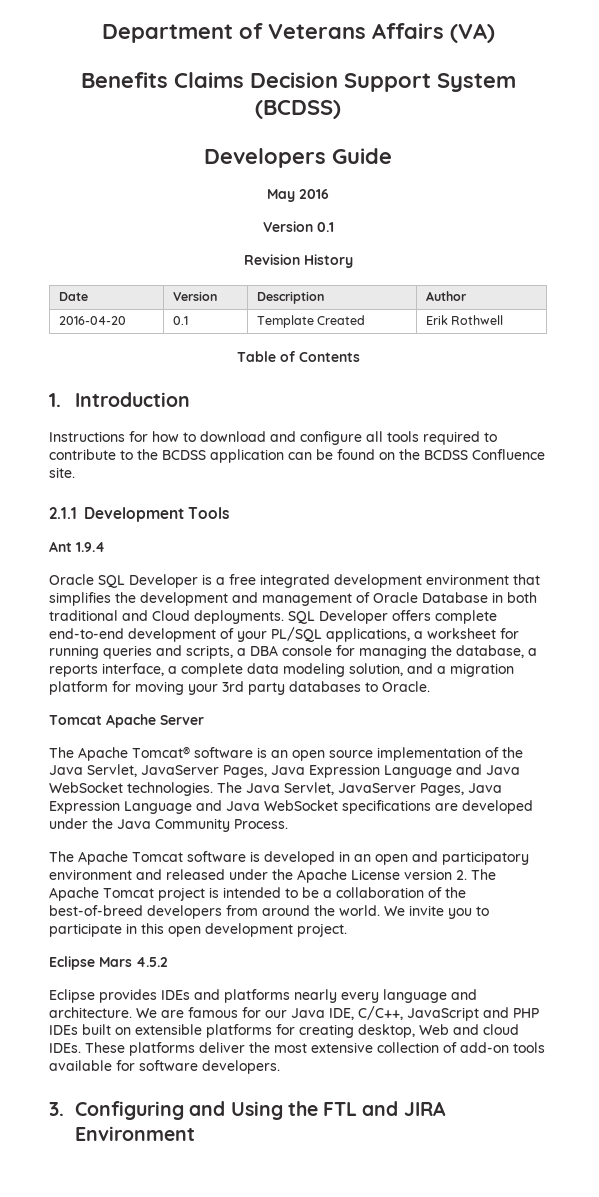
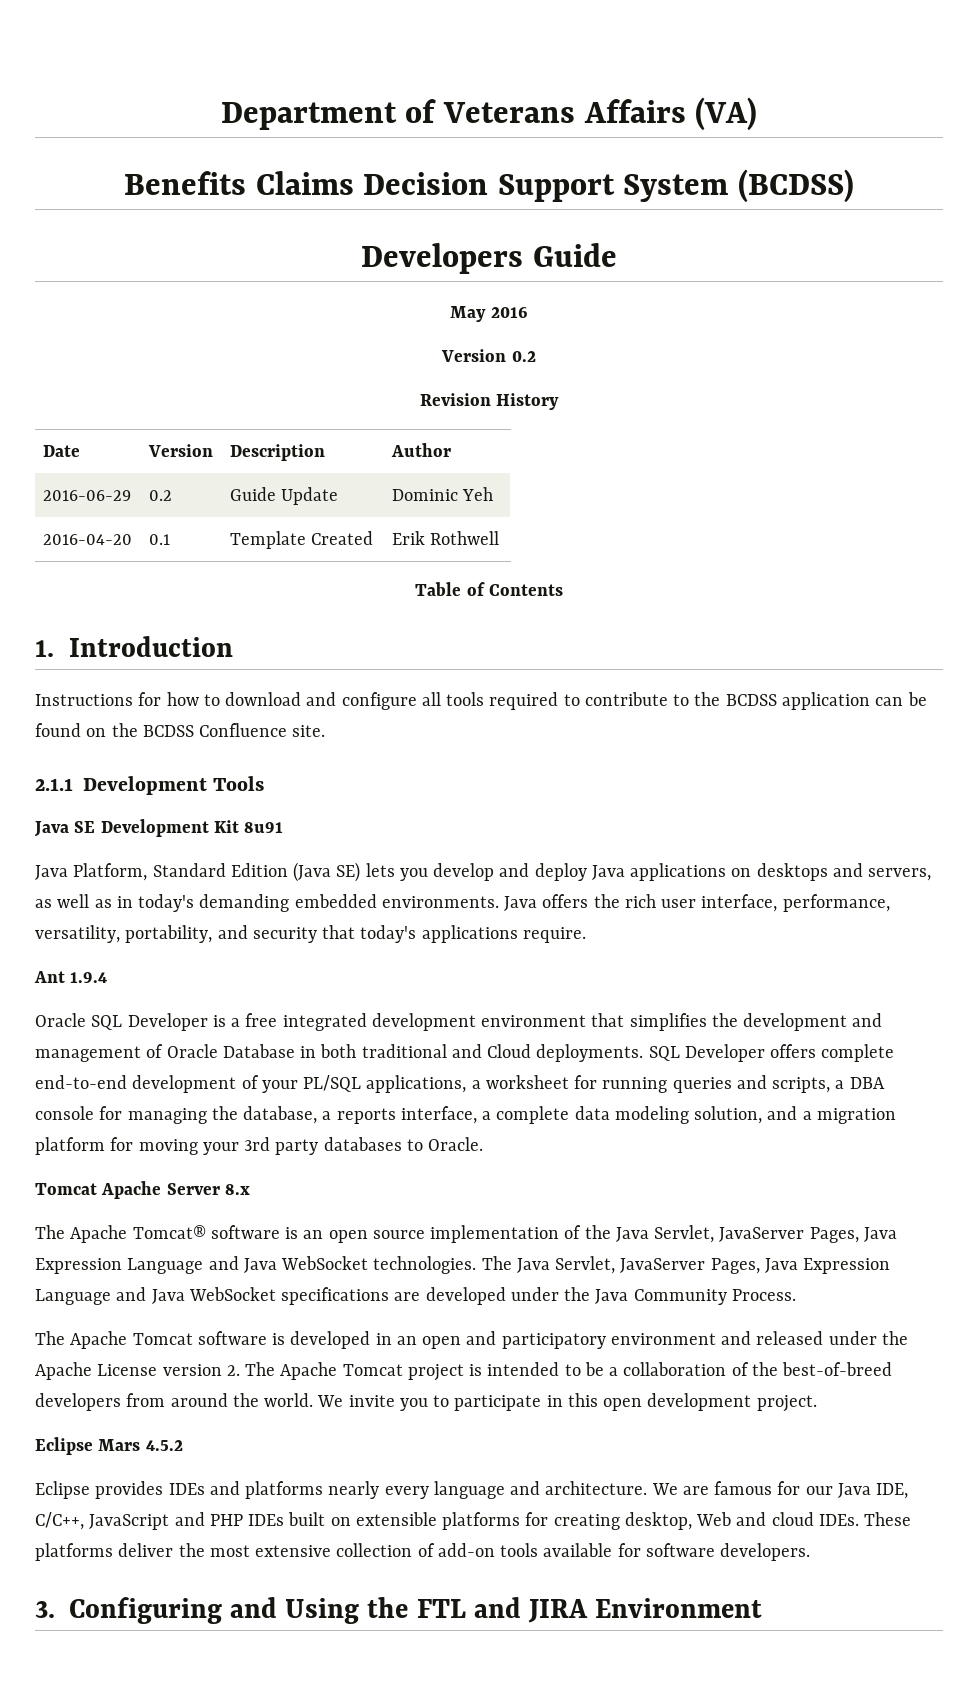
[316,222,334,232] 0.1 -> [511,351,536,362] 0.2
(468, 296) none -> [43,490,132,501] [149,490,173,501] [230,487,339,505] [392,487,494,501] // 2016-06-29 | 0.2 | Guide Update | Dominic Yeh
(230, 513) none -> [34,819,284,837] [35,862,932,882] [35,894,890,912] [35,925,586,943] // Java SE Development Kit 8u91 // Java Platform, Standard Edition (Java SE) lets you develop and deploy Java applications on desktops and servers, as well as in today's demanding embedded environments. Java offers the rich user interface, performance, versatility, portability, and security that today's applications require.
(204, 720) none -> [224,1184,250,1195] 8.x

